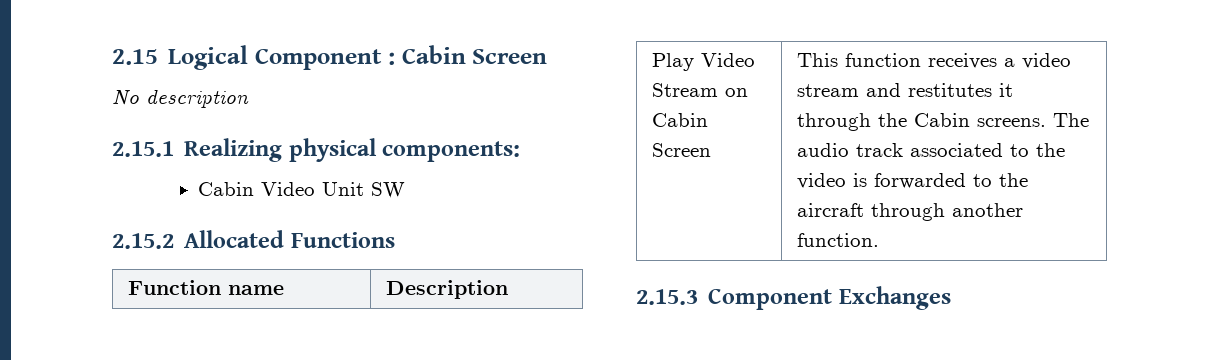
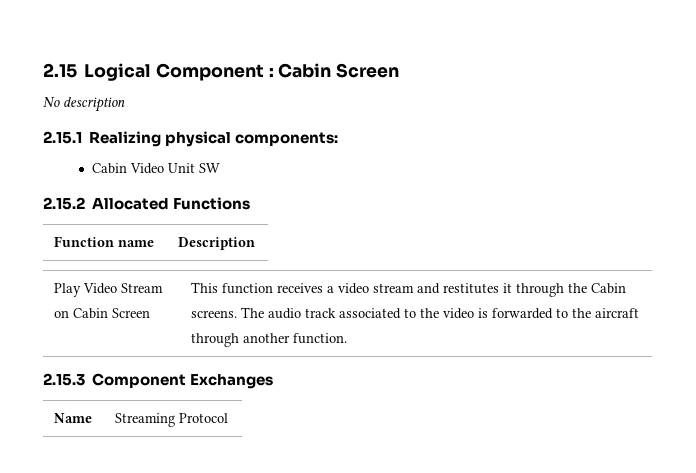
(951, 298) none -> [54,413,93,423] [115,413,229,427] // Name | Streaming Protocol

